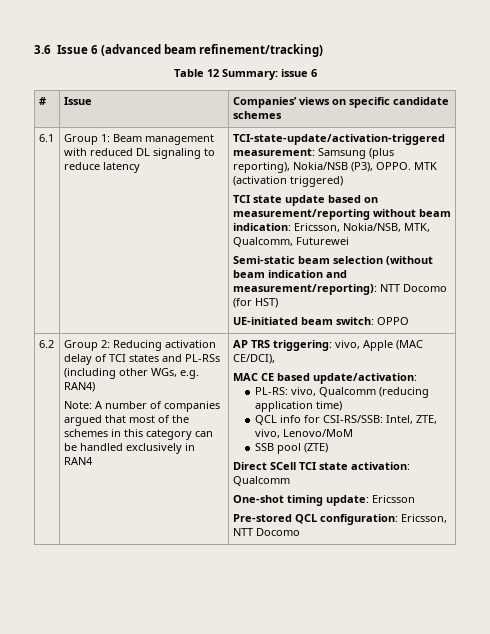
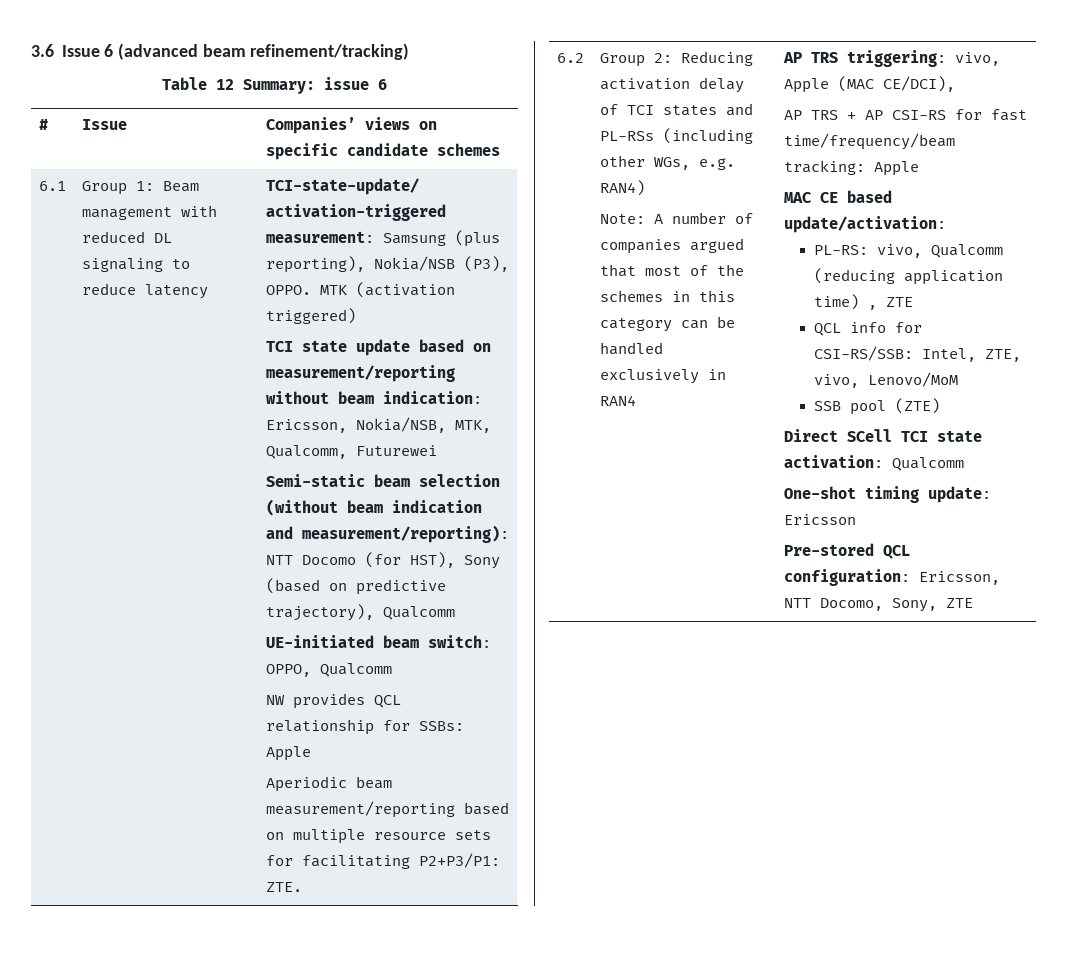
[254,298,278,308] [232,317,409,325] HST) // UE-initiated beam switch: OPPO -> [409,552,500,569] [265,578,446,595] [265,604,455,621] [265,635,491,648] [265,663,392,677] [265,693,401,709] [265,719,464,735] [265,746,311,761] [265,776,392,792] [265,801,509,818] [265,829,491,844] [265,853,500,869] [265,882,302,892] HST), Sony (based on predictive trajectory), Qualcomm // UE-initiated beam switch: OPPO, Qualcomm // NW provides QCL relationship for SSBs: Apple // Aperiodic beam measurement/reporting based on multiple resource sets for facilitating P2+P3/P1: ZTE.
(275, 359) none -> [783,109,1027,121] [783,133,955,150] [783,160,919,176] // AP TRS + AP CSI-RS for fast time/frequency/beam tracking: Apple
(343, 406) none -> [867,297,913,310] , ZTE
[255,528,300,536] Docomo -> [819,598,973,612] Docomo, Sony, ZTE

